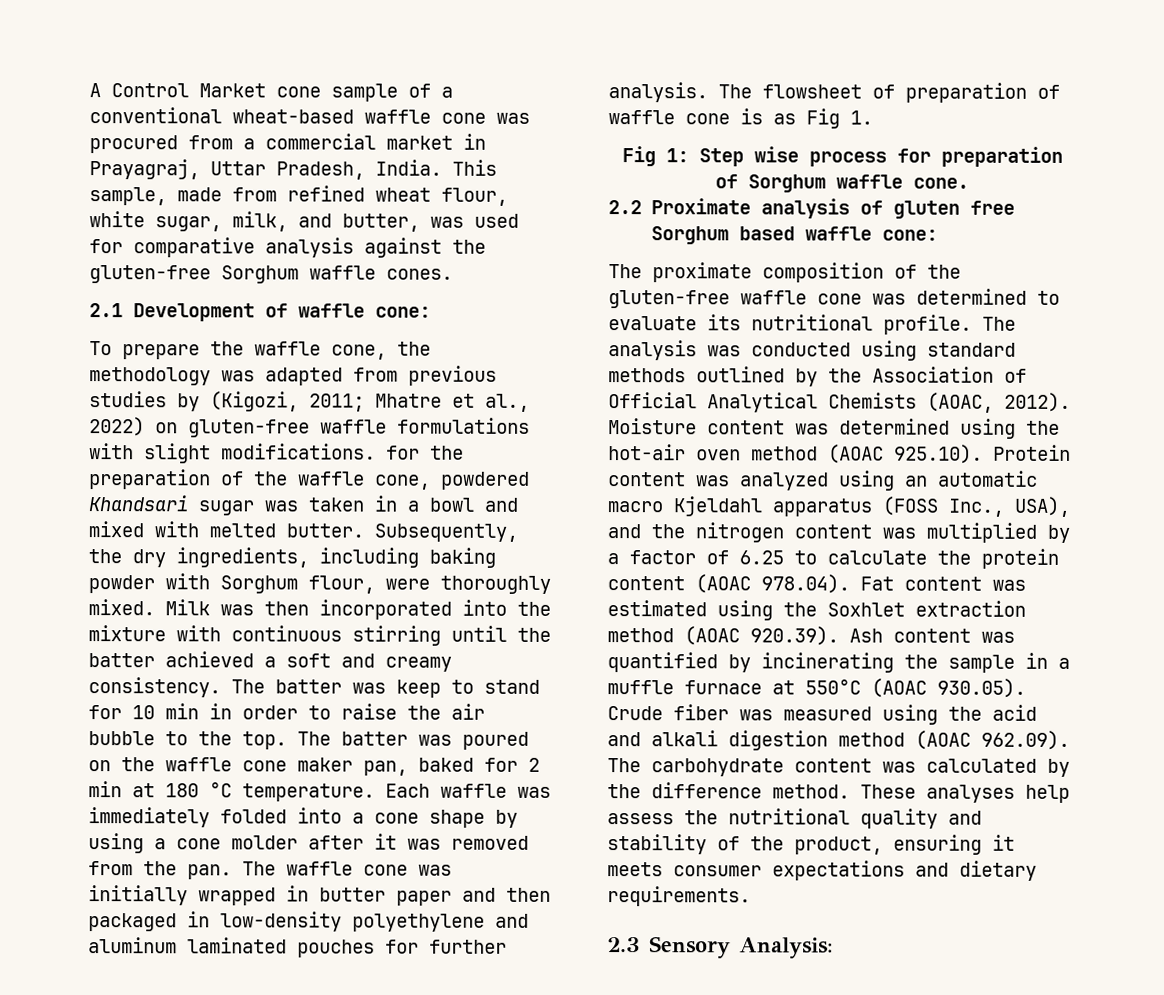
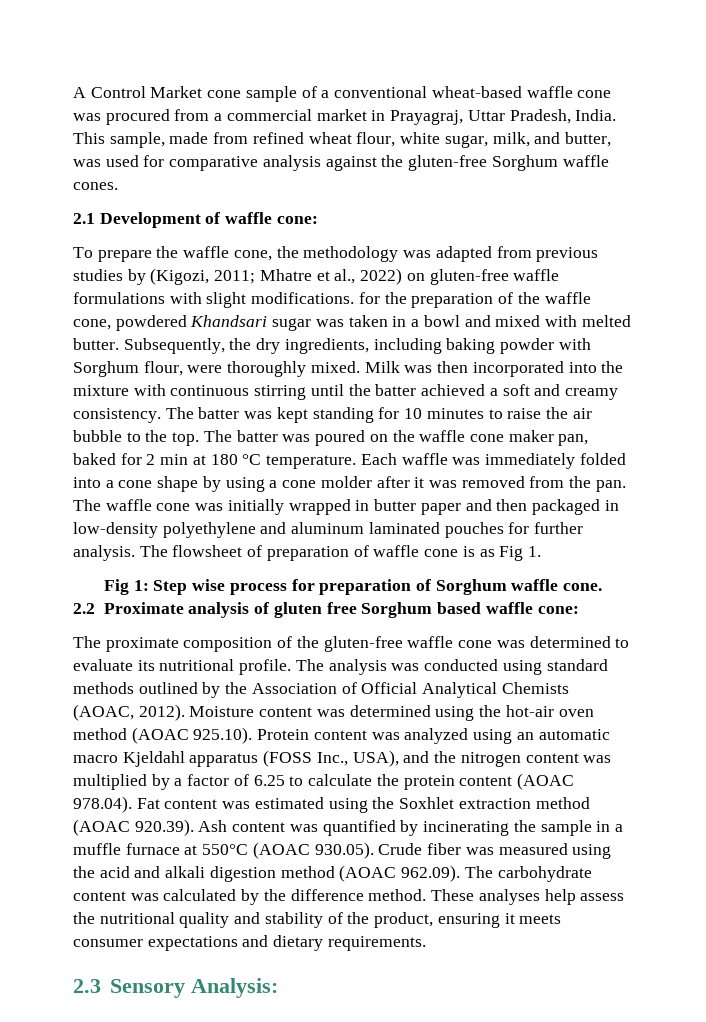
[396,679,540,698] [88,703,298,720] keep to stand for 10 min in order -> [276,407,484,423] kept standing for 10 minutes

